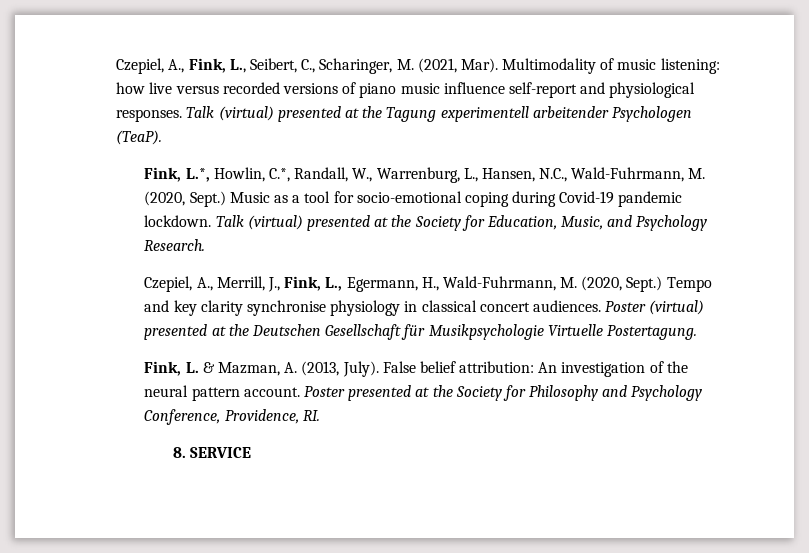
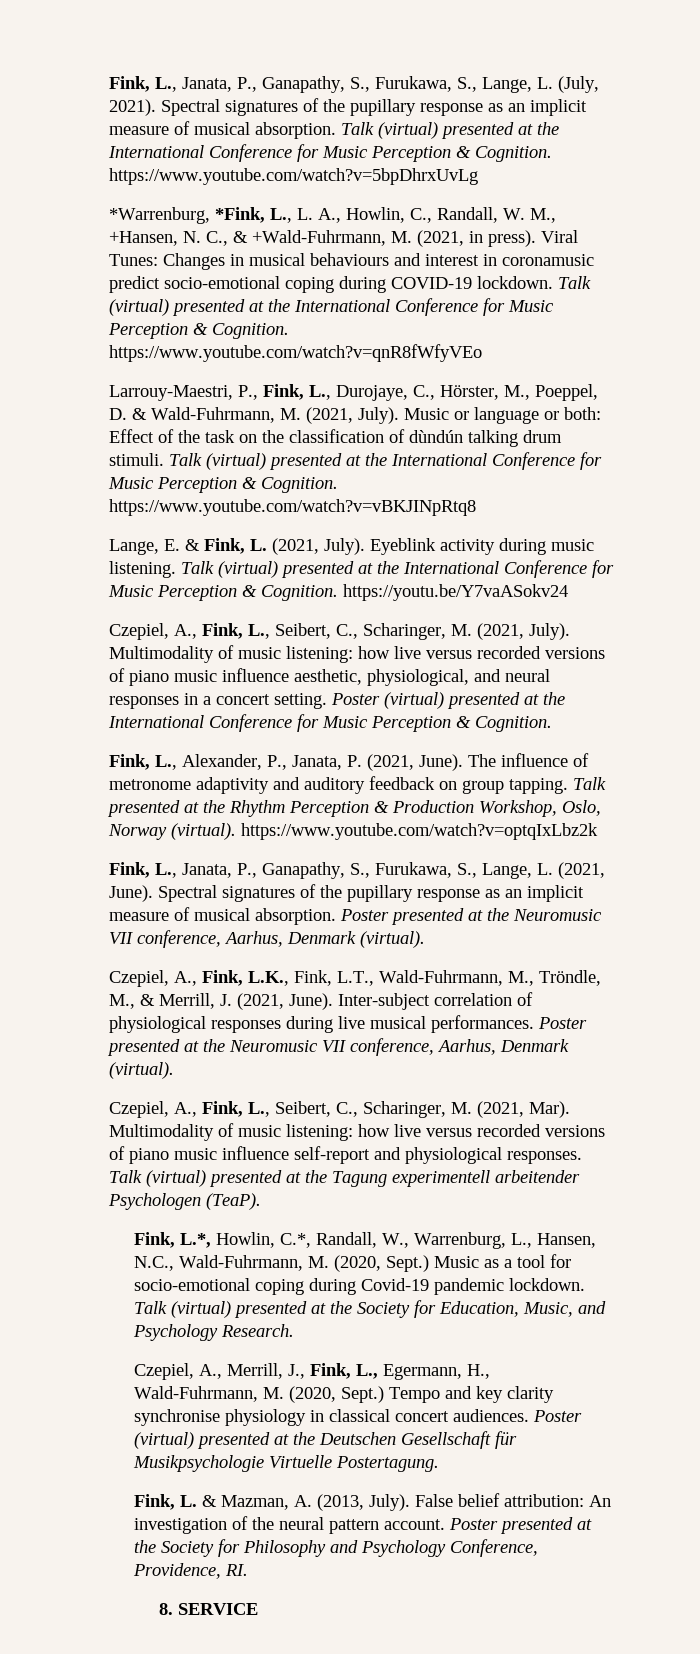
(116, 66) none -> [108,76,599,93] [108,98,587,116] [108,121,559,139] [107,144,552,162] [108,168,478,185] [108,207,556,224] [108,230,578,247] [108,253,594,270] [108,276,591,293] [108,298,554,316] [107,323,289,339] [108,344,482,362] [108,384,598,401] [108,407,601,424] [108,429,562,447] [108,452,602,470] [107,477,338,493] [108,499,476,516] [108,538,594,555] [108,560,614,578] [107,584,568,601] [108,623,570,640] [108,645,605,663] [108,668,550,686] [108,692,565,709] [107,714,552,732] [108,753,589,771] [108,776,606,794] [106,800,601,817] [107,823,598,840] [108,862,605,879] [108,884,584,902] [108,907,602,925] [108,930,425,948] [108,970,601,987] [108,992,533,1010] [108,1015,587,1033] [106,1038,569,1056] [108,1062,174,1079] Fink, L., Janata, P., Ganapathy, S., Furukawa, S., Lange, L. (July, 2021). Spectral signatures of the pupillary response as an implicit measure of musical absorption. Talk (virtual) presented at the International Conference for Music Perception & Cognition. https://www.youtube.com/watch?v=5bpDhrxUvLg // *Warrenburg, *Fink, L., L. A., Howlin, C., Randall, W. M., +Hansen, N. C., & +Wald-Fuhrmann, M. (2021, in press). Viral Tunes: Changes in musical behaviours and interest in coronamusic predict socio-emotional coping during COVID-19 lockdown. Talk (virtual) presented at the International Conference for Music Perception & Cognition. https://www.youtube.com/watch?v=qnR8fWfyVEo // Larrouy-Maestri, P., Fink, L., Durojaye, C., Hörster, M., Poeppel, D. & Wald-Fuhrmann, M. (2021, July). Music or language or both: Effect of the task on the classification of dùndún talking drum stimuli. Talk (virtual) presented at the International Conference for Music Perception & Cognition. https://www.youtube.com/watch?v=vBKJINpRtq8 // Lange, E. & Fink, L. (2021, July). Eyeblink activity during music listening. Talk (virtual) presented at the International Conference for Music Perception & Cognition. https://youtu.be/Y7vaASokv24 // Czepiel, A., Fink, L., Seibert, C., Scharinger, M. (2021, July). Multimodality of music listening: how live versus recorded versions of piano music influence aesthetic, physiological, and neural responses in a concert setting. Poster (virtual) presented at the International Conference for Music Perception & Cognition. // Fink, L., Alexander, P., Janata, P. (2021, June). The influence of metronome adaptivity and auditory feedback on group tapping. Talk presented at the Rhythm Perception & Production Workshop, Oslo, Norway (virtual). https://www.youtube.com/watch?v=optqIxLbz2k // Fink, L., Janata, P., Ganapathy, S., Furukawa, S., Lange, L. (2021, June). Spectral signatures of the pupillary response as an implicit measure of musical absorption. Poster presented at the Neuromusic VII conference, Aarhus, Denmark (virtual). // Czepiel, A., Fink, L.K., Fink, L.T., Wald-Fuhrmann, M., Tröndle, M., & Merrill, J. (2021, June). Inter-subject correlation of physiological responses during live musical performances. Poster presented at the Neuromusic VII conference, Aarhus, Denmark (virtual). //

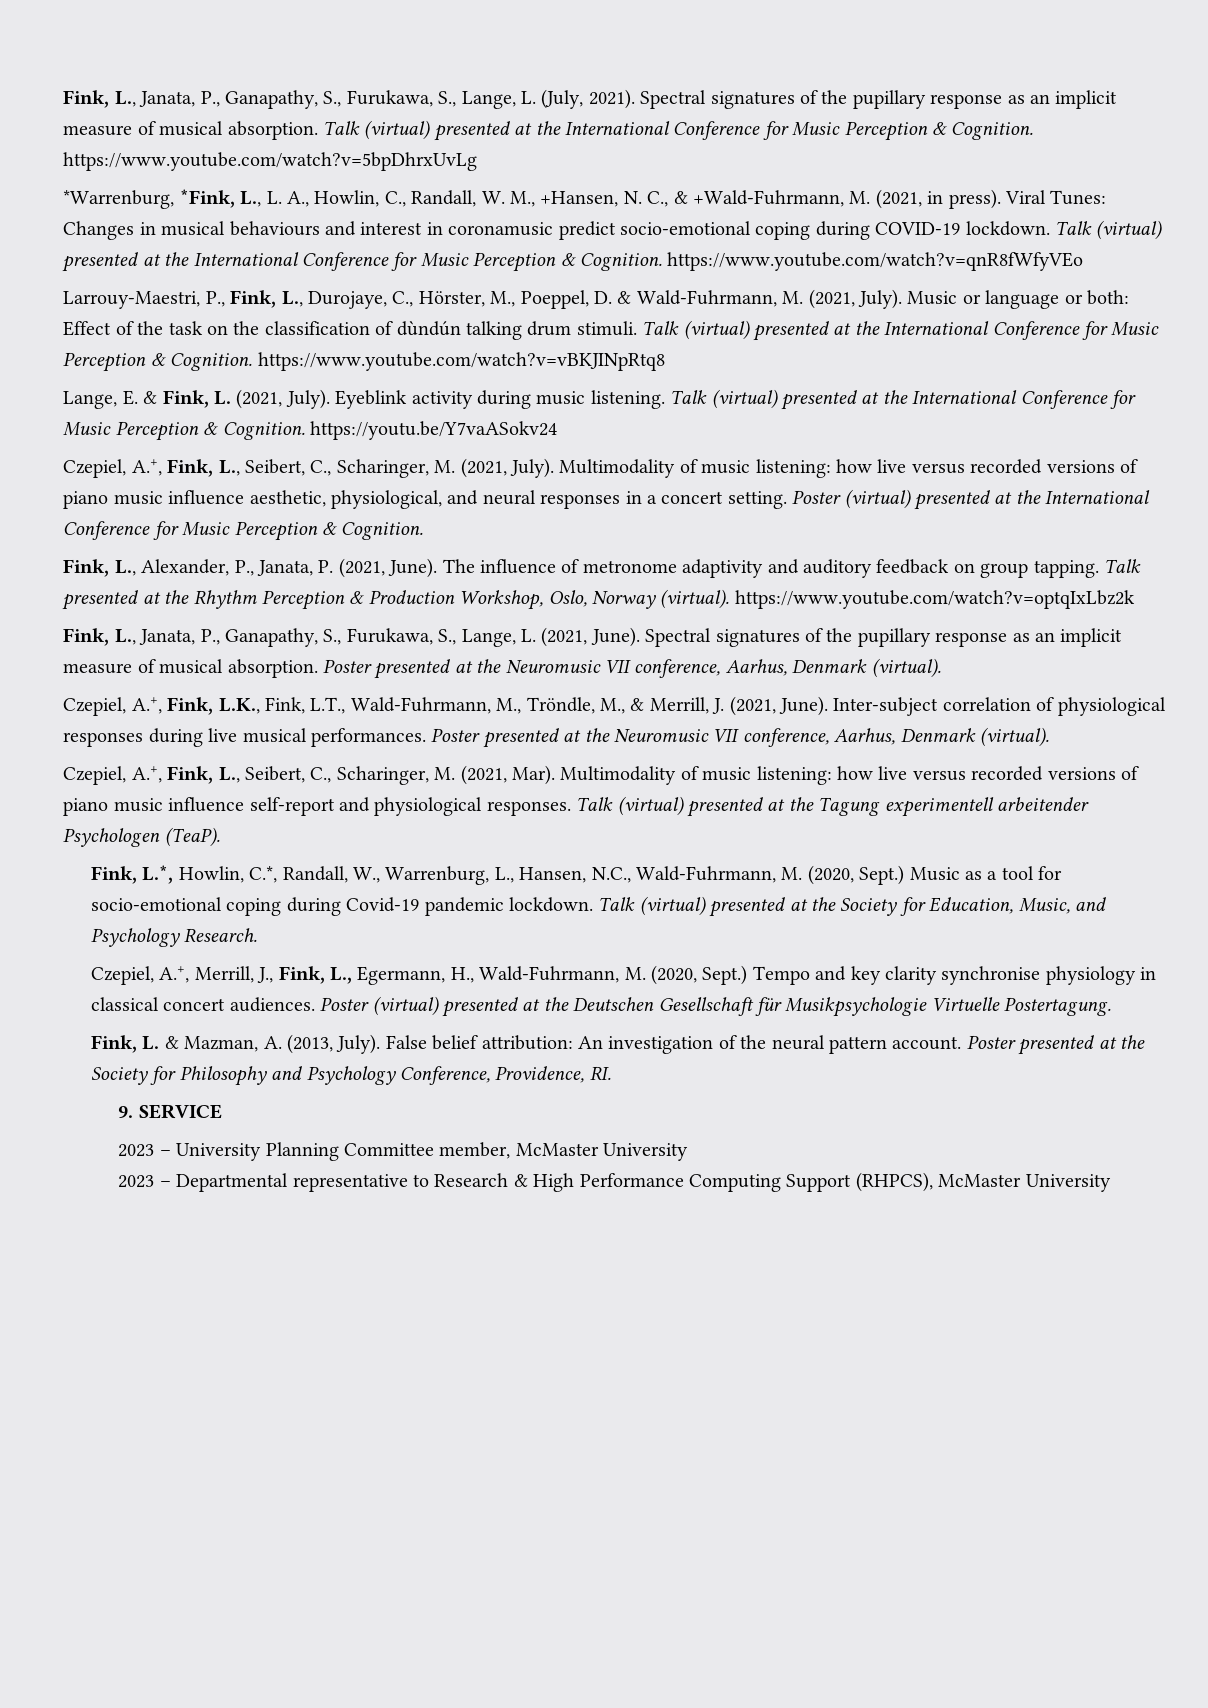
[173,624,197,639] A., -> [131,459,162,476] A.+,
[173,971,197,986] A., -> [131,697,162,714] A.+,
[173,1102,197,1117] A., -> [131,766,162,783] A.+,
[198,1364,222,1379] A., -> [159,966,190,983] A.+,
[158,1603,173,1615] 8. -> [118,1106,134,1118] 9.
(258, 1609) none -> [118,1142,689,1161] [118,1172,1111,1192] // 2023 – University Planning Committee member, McMaster University // 2023 – Departmental representative to Research & High Performance Computing Support (RHPCS), McMaster University

